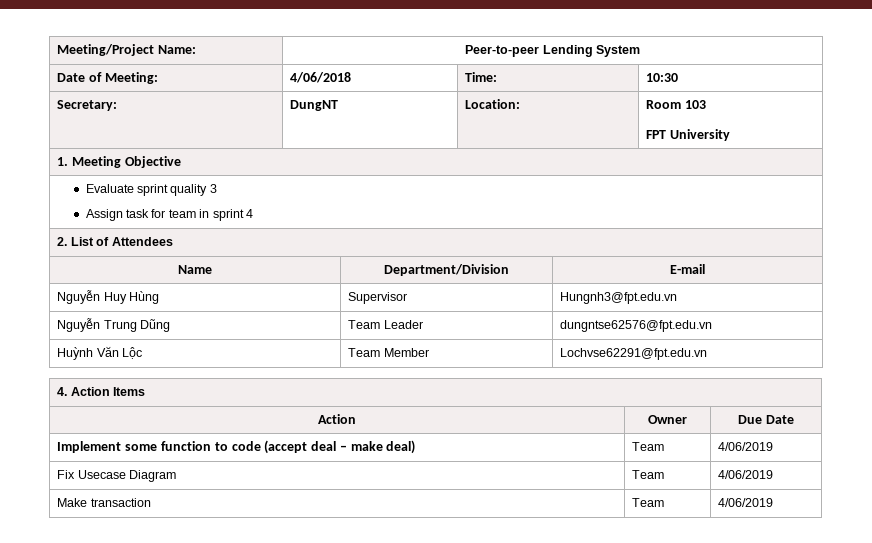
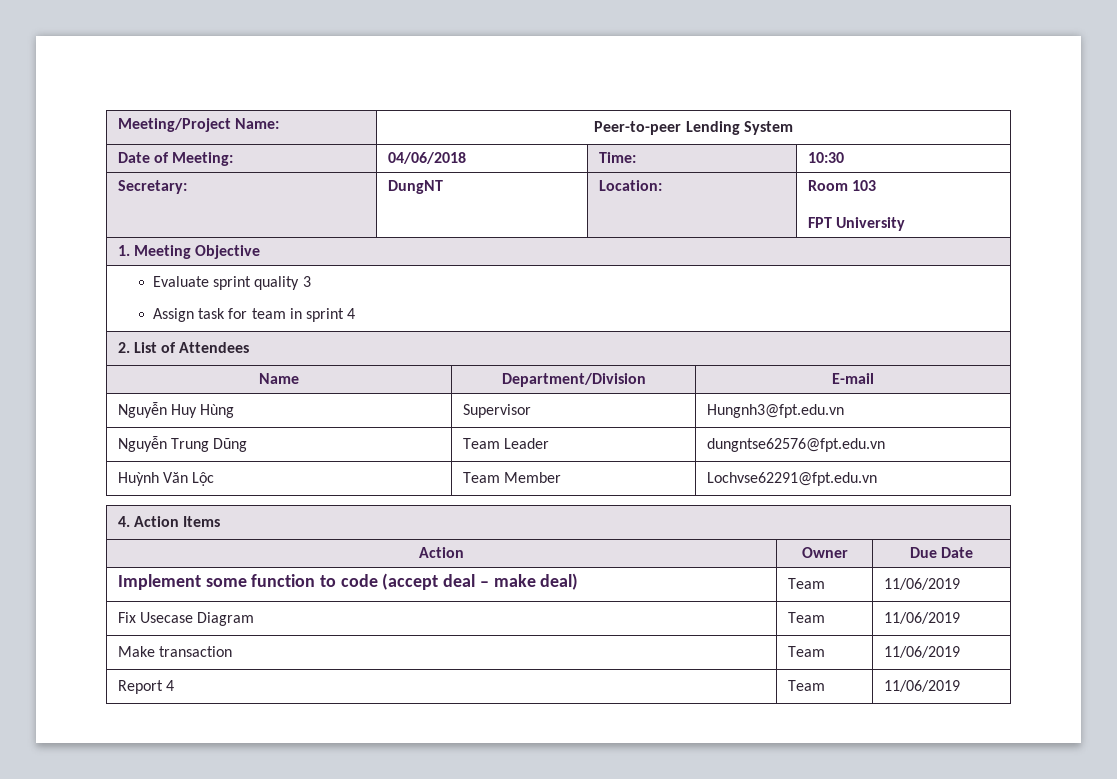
[290,72,352,83] 4/06/2018 -> [387,152,466,164] 04/06/2018
[718,442,774,451] 4/06/2019 -> [883,578,960,590] 11/06/2019
[718,470,774,479] 4/06/2019 -> [883,612,960,624] 11/06/2019
[718,498,774,507] 4/06/2019 -> [883,646,960,658] [117,680,175,694] [787,680,825,691] [883,680,960,692] 11/06/2019 // Report 4 | Team | 11/06/2019

